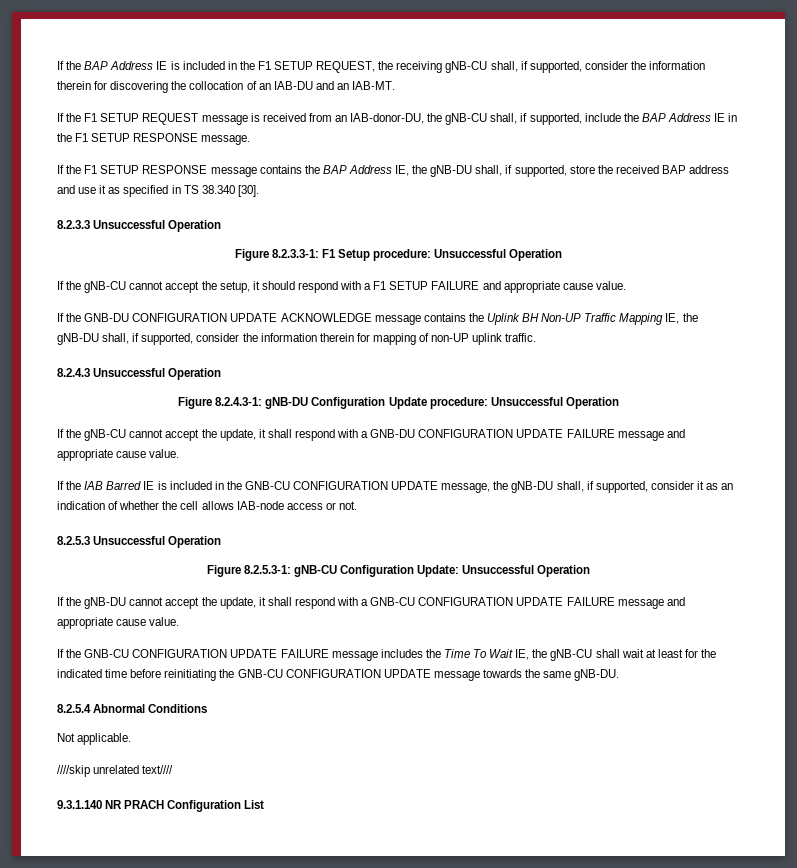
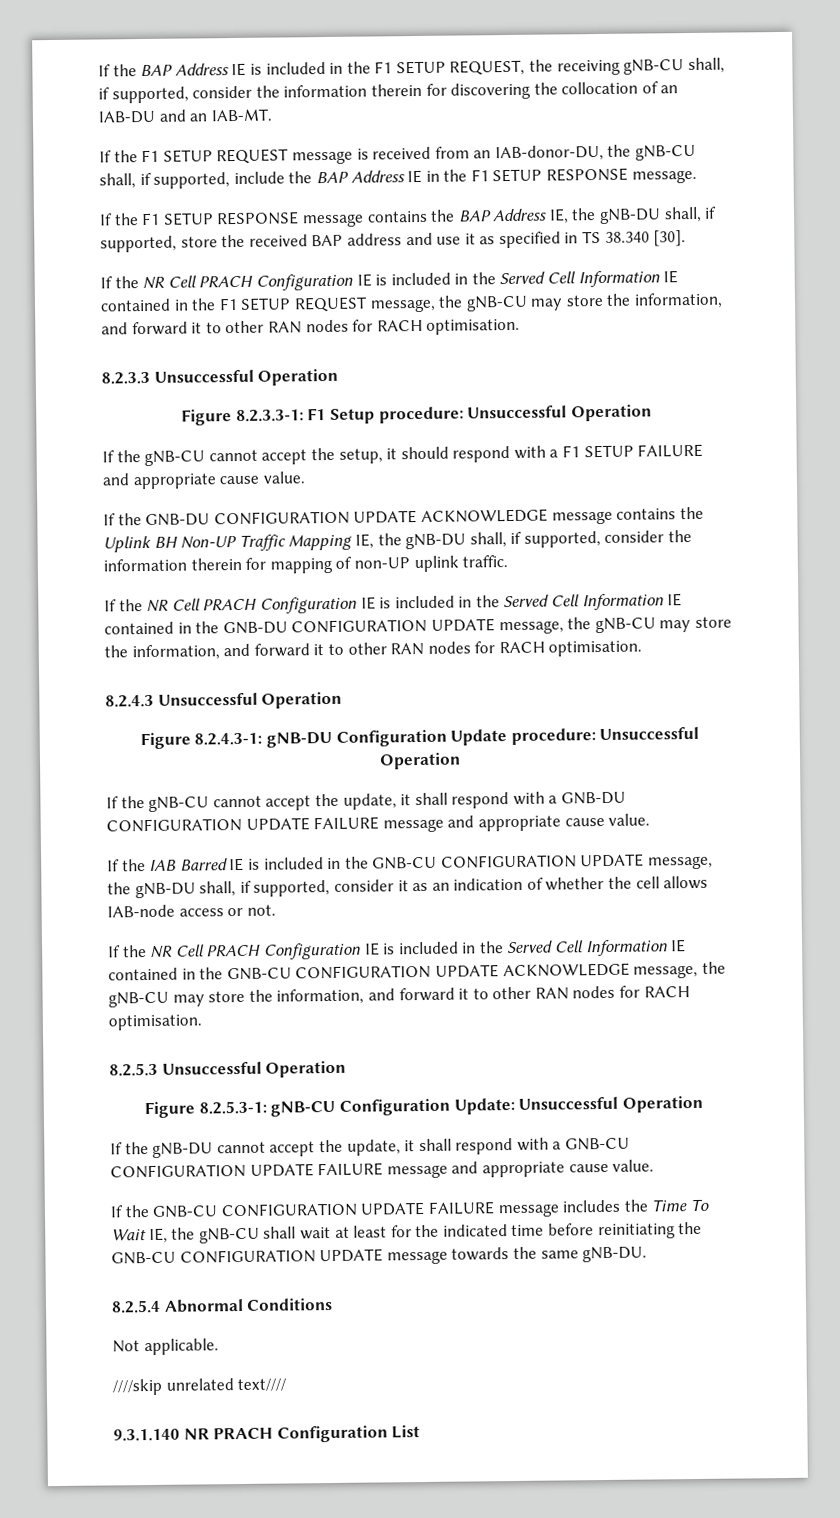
(259, 191) none -> [100,270,679,291] [100,292,724,313] [101,318,521,336] // If the NR Cell PRACH Configuration IE is included in the Served Cell Information IE contained in the F1 SETUP REQUEST message, the gNB-CU may store the information, and forward it to other RAN nodes for RACH optimisation.
(537, 337) none -> [104,593,683,614] [104,616,732,635] [104,640,643,661] // If the NR Cell PRACH Configuration IE is included in the Served Cell Information IE contained in the GNB-DU CONFIGURATION UPDATE message, the gNB-CU may store the information, and forward it to other RAN nodes for RACH optimisation.
(357, 505) none -> [108,939,687,960] [108,961,726,981] [108,985,690,1008] [108,1014,202,1031] // If the NR Cell PRACH Configuration IE is included in the Served Cell Information IE contained in the GNB-CU CONFIGURATION UPDATE ACKNOWLEDGE message, the gNB-CU may store the information, and forward it to other RAN nodes for RACH optimisation.

